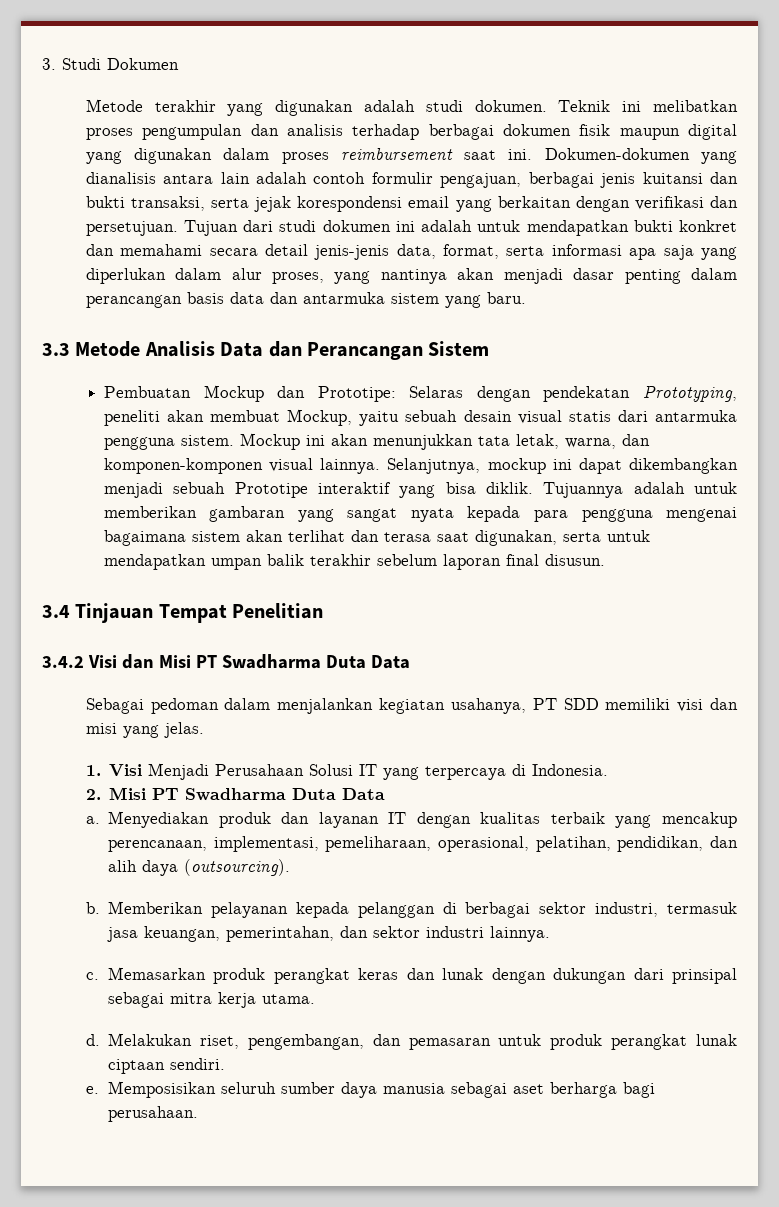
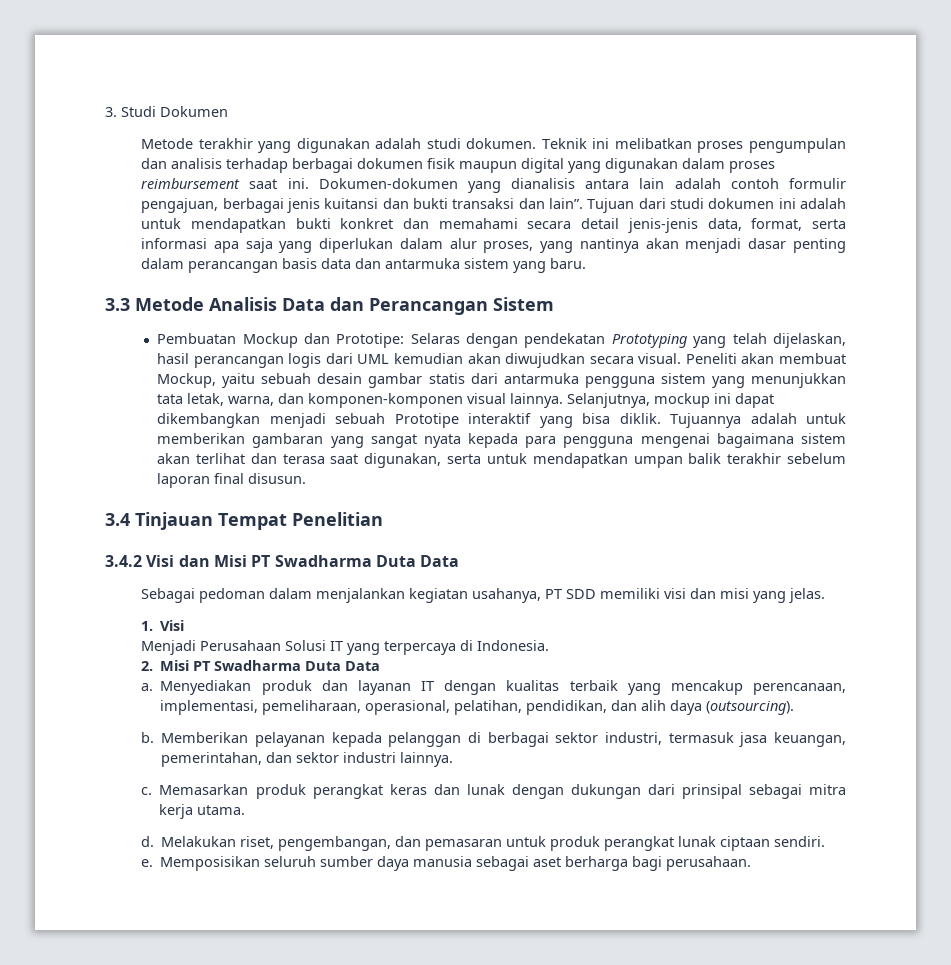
[130,196,738,212] [85,221,178,236] transaksi, serta jejak korespondensi email yang berkaitan dengan verifikasi dan persetujuan. -> [452,198,583,209] transaksi dan lain”.
[642,386,737,402] [103,410,160,426] Prototyping, peneliti -> [611,333,846,348] [157,353,737,368] Prototyping yang telah dijelaskan, hasil perancangan logis dari UML kemudian akan diwujudkan secara visual. Peneliti
[517,410,562,424] visual -> [368,373,423,388] gambar
[180,433,368,450] sistem. Mockup ini akan -> [660,373,745,388] sistem yang
(143, 770) none -> (185, 625) //

